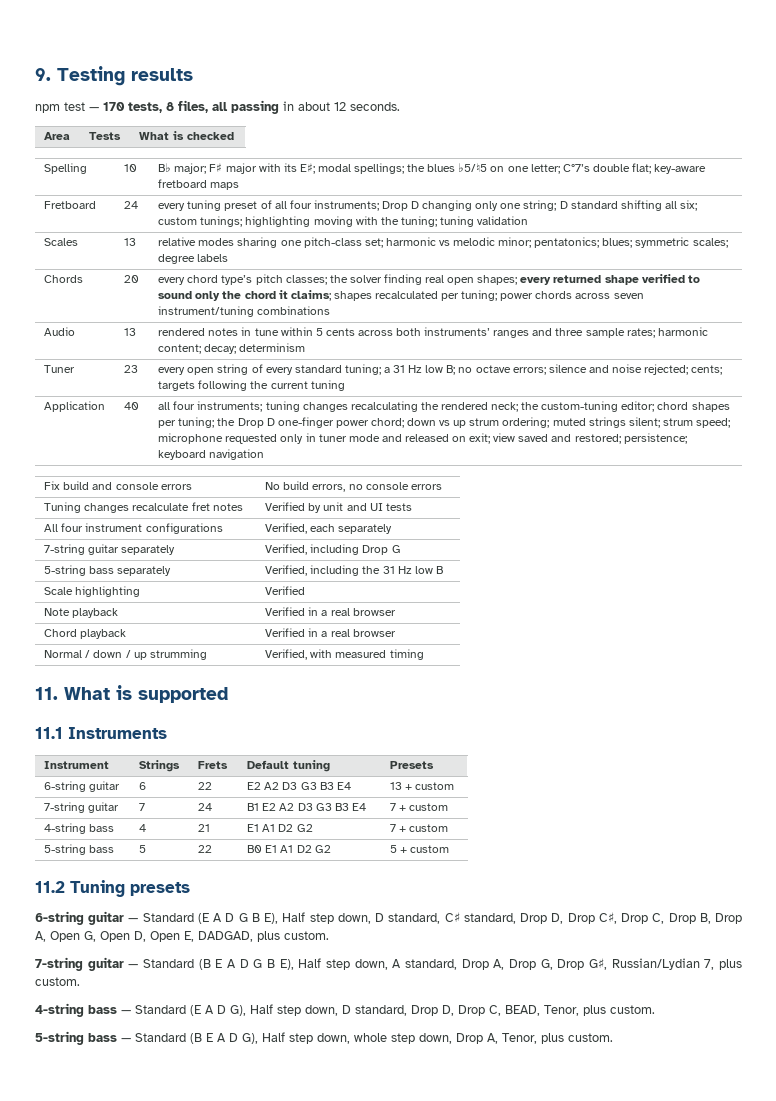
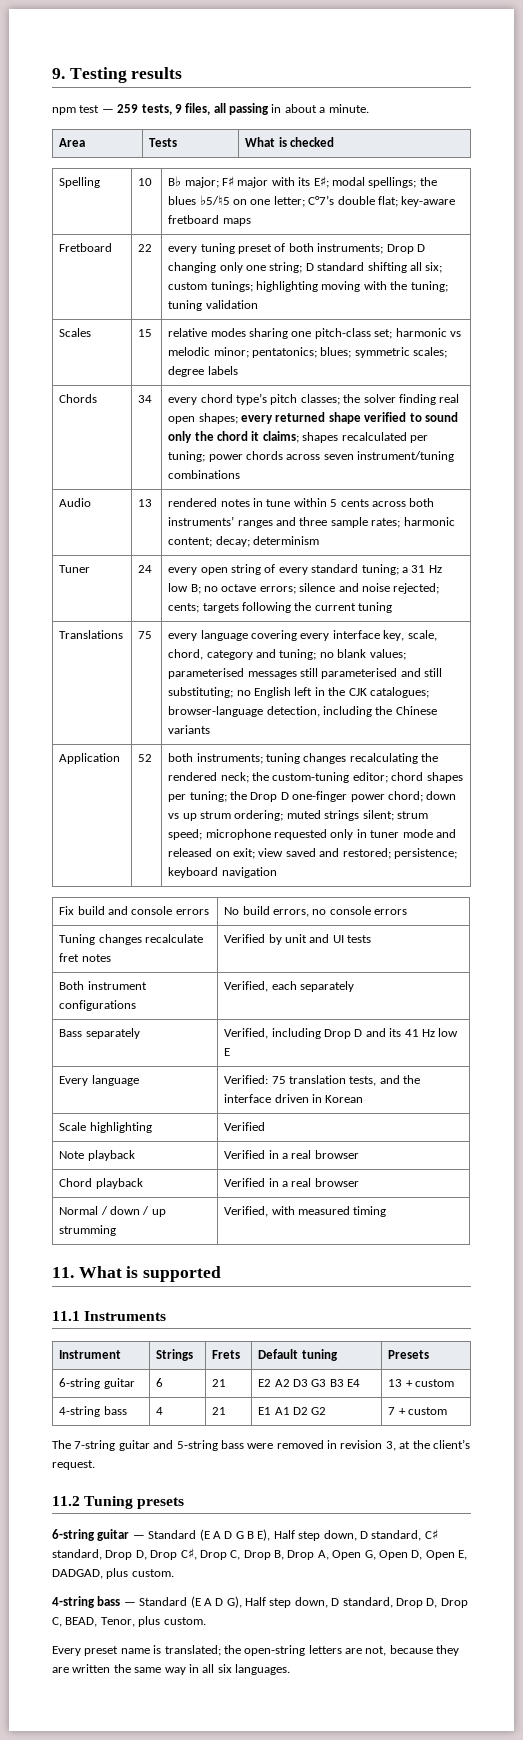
[103,102,174,113] 170 tests, 8 -> [117,104,182,115] 259 tests, 9
[334,102,400,111] 12 seconds. -> [319,104,369,113] a minute.
[124,201,139,209] 24 -> [138,244,153,252] 22
[274,200,312,209] all four -> [288,243,314,252] both
[124,238,137,246] 13 -> [138,329,153,337] 15
[124,275,140,283] 20 -> [138,395,153,403] 34
[124,365,139,373] 23 -> [138,565,153,573] 24
[44,401,106,412] [124,402,140,410] [158,401,196,410] Application | 40 | all four -> [59,630,124,639] [138,631,153,639] [168,630,437,641] [168,649,406,660] [168,668,443,679] [168,687,429,698] [168,706,437,717] [168,725,211,734] [59,753,121,764] [138,754,153,762] [168,753,194,762] Translations | 75 | every language covering every interface key, scale, chord, category and tuning; no blank values; parameterised messages still parameterised and still substituting; no English left in the CJK catalogues; browser-language detection, including the Chinese variants // Application | 52 | both
[44,523,84,532] All four -> [59,981,85,990] Both
[44,544,120,555] 7-string guitar -> [59,1029,83,1037] Bass
[391,545,401,553] [44,565,172,576] [265,565,443,576] G // 5-string bass separately | Verified, including the 31 Hz low B -> [354,1028,459,1037] [224,1048,231,1056] [59,1075,139,1086] [224,1075,421,1086] [224,1094,364,1103] D and its 41 Hz low E // Every language | Verified: 75 translation tests, and the interface driven in Korean
[198,782,213,790] 22 -> [212,1379,227,1387] 21
[44,802,120,813] [139,803,146,811] [198,803,213,811] [247,803,366,811] [390,803,449,811] // 7-string guitar | 7 | 24 | B1 E2 A2 D3 G3 B3 E4 | 7 + custom -> (455, 1383) none
[44,844,115,855] [139,845,147,853] [198,845,213,853] [247,845,331,853] [390,845,450,853] // 5-string bass | 5 | 22 | B0 E1 A1 D2 G2 | 5 + custom -> [52,1439,470,1451] [52,1460,95,1470] // The 7-string guitar and 5-string bass were removed in revision 3, at the client’s request.
[35,957,742,971] [35,977,80,986] // 7-string guitar — Standard (B E A D G B E), Half step down, A standard, Drop A, Drop G, Drop G♯, Russian/Lydian 7, plus custom. -> (174, 1573) none
[35,1031,613,1045] 5-string bass — Standard (B E A D G), Half step down, whole step down, Drop A, Tenor, plus custom. -> [52,1645,460,1656] [52,1664,290,1675] Every preset name is translated; the open-string letters are not, because they are written the same way in all six languages.

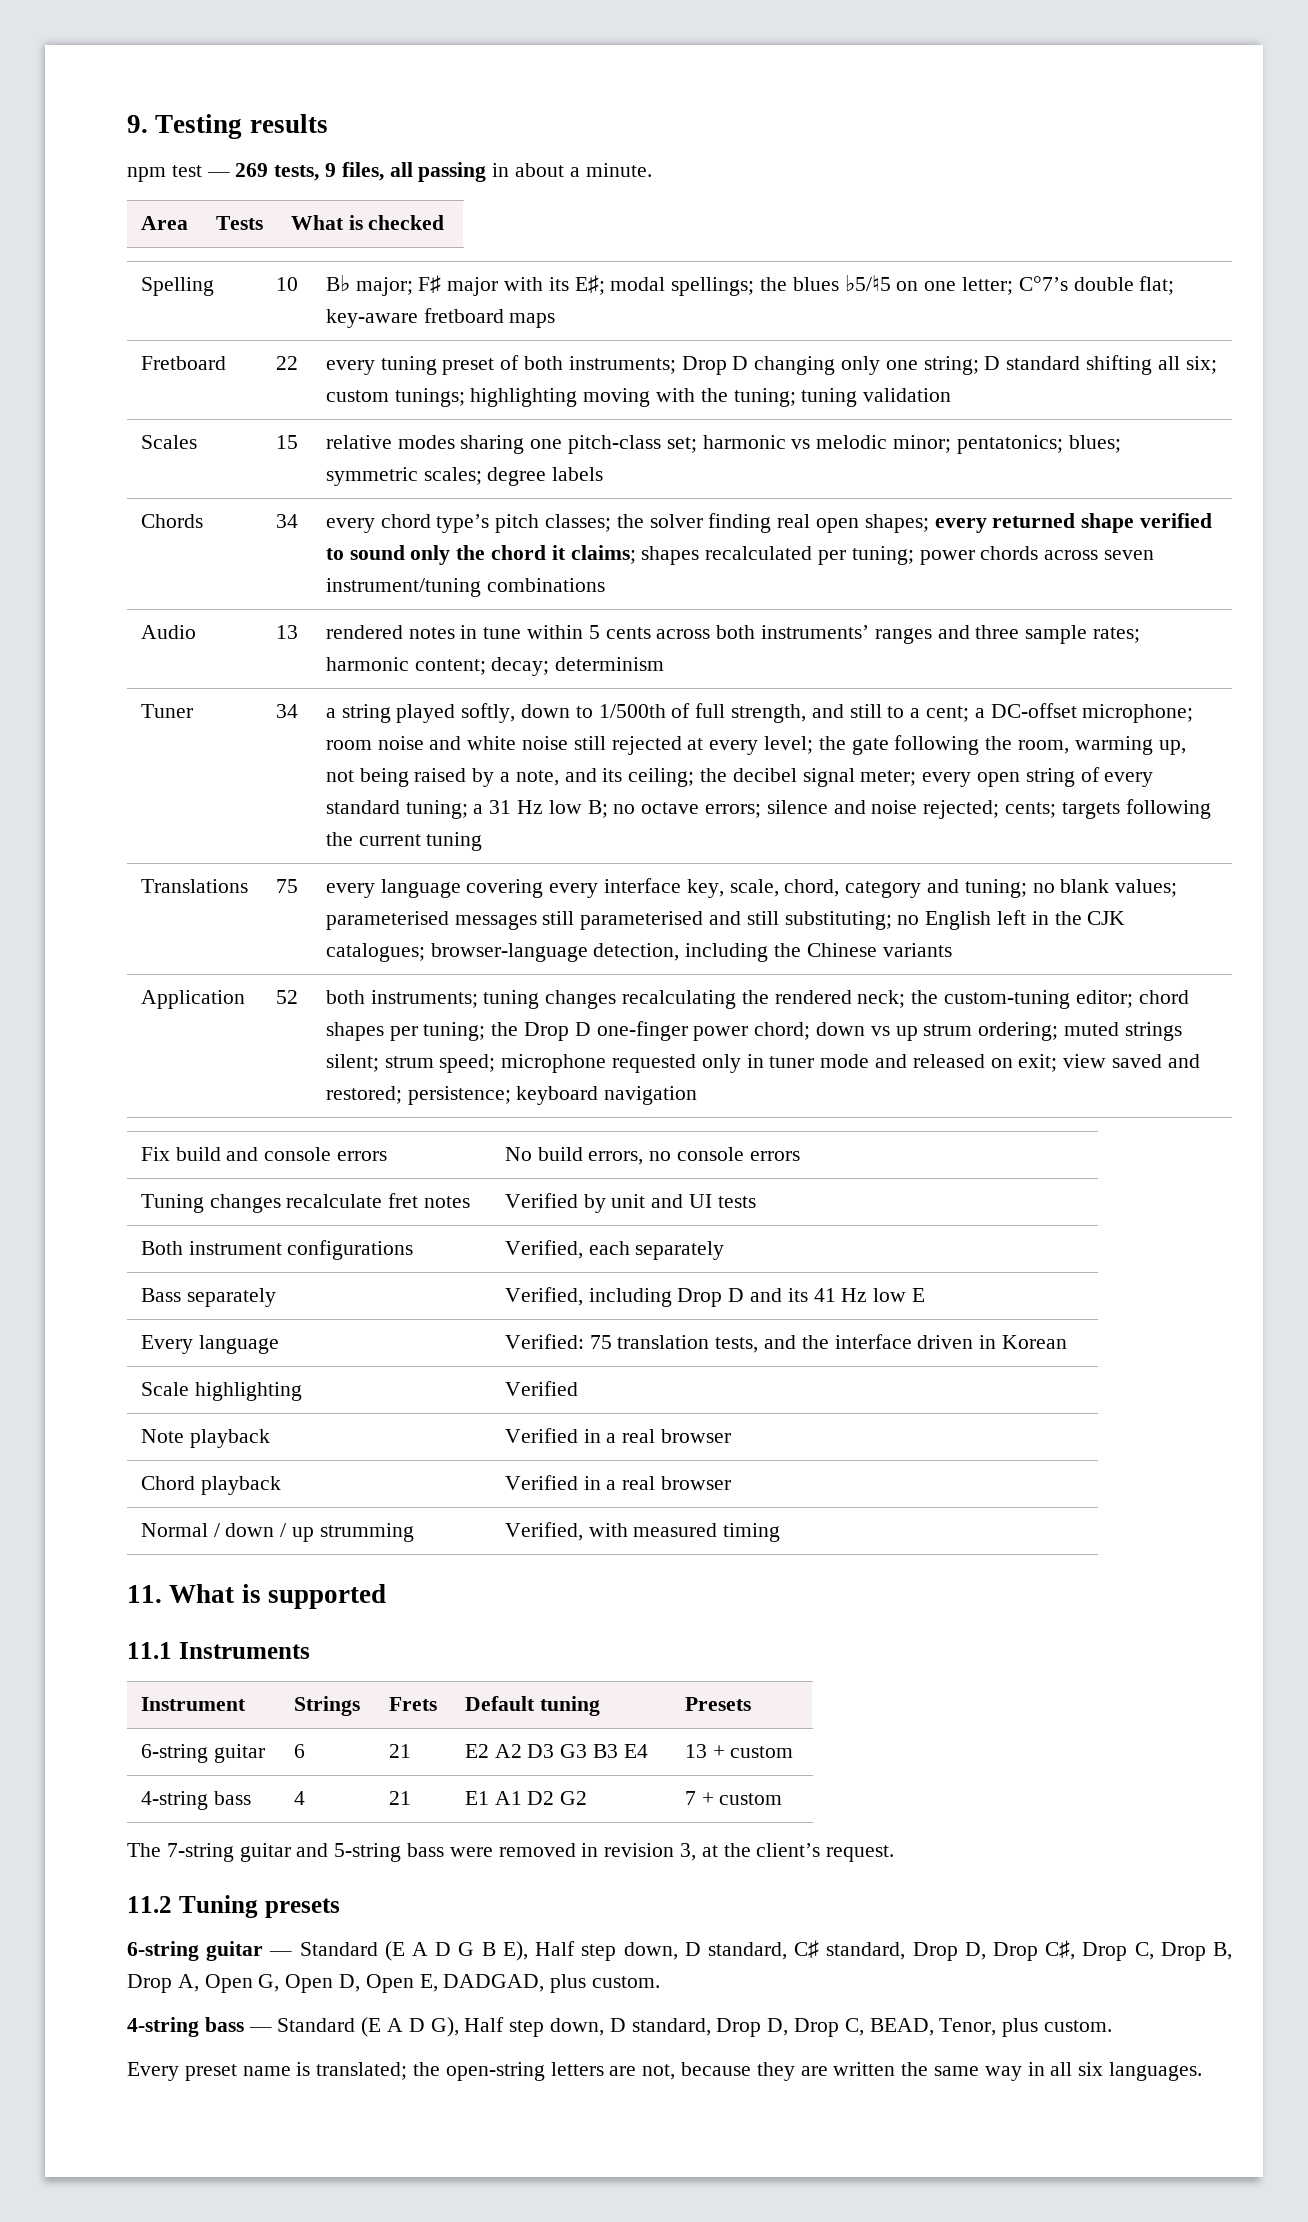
[117,104,139,113] 259 -> [235,163,269,177] 269
[138,565,153,573] 24 | -> [275,704,298,718] [325,703,1194,723] [325,735,1186,755] [325,768,917,787] 34 | a string played softly, down to 1/500th of full strength, and still to a cent; a DC-offset microphone; room noise and white noise still rejected at every level; the gate following the room, warming up, not being raised by a note, and its ceiling; the decibel signal meter;

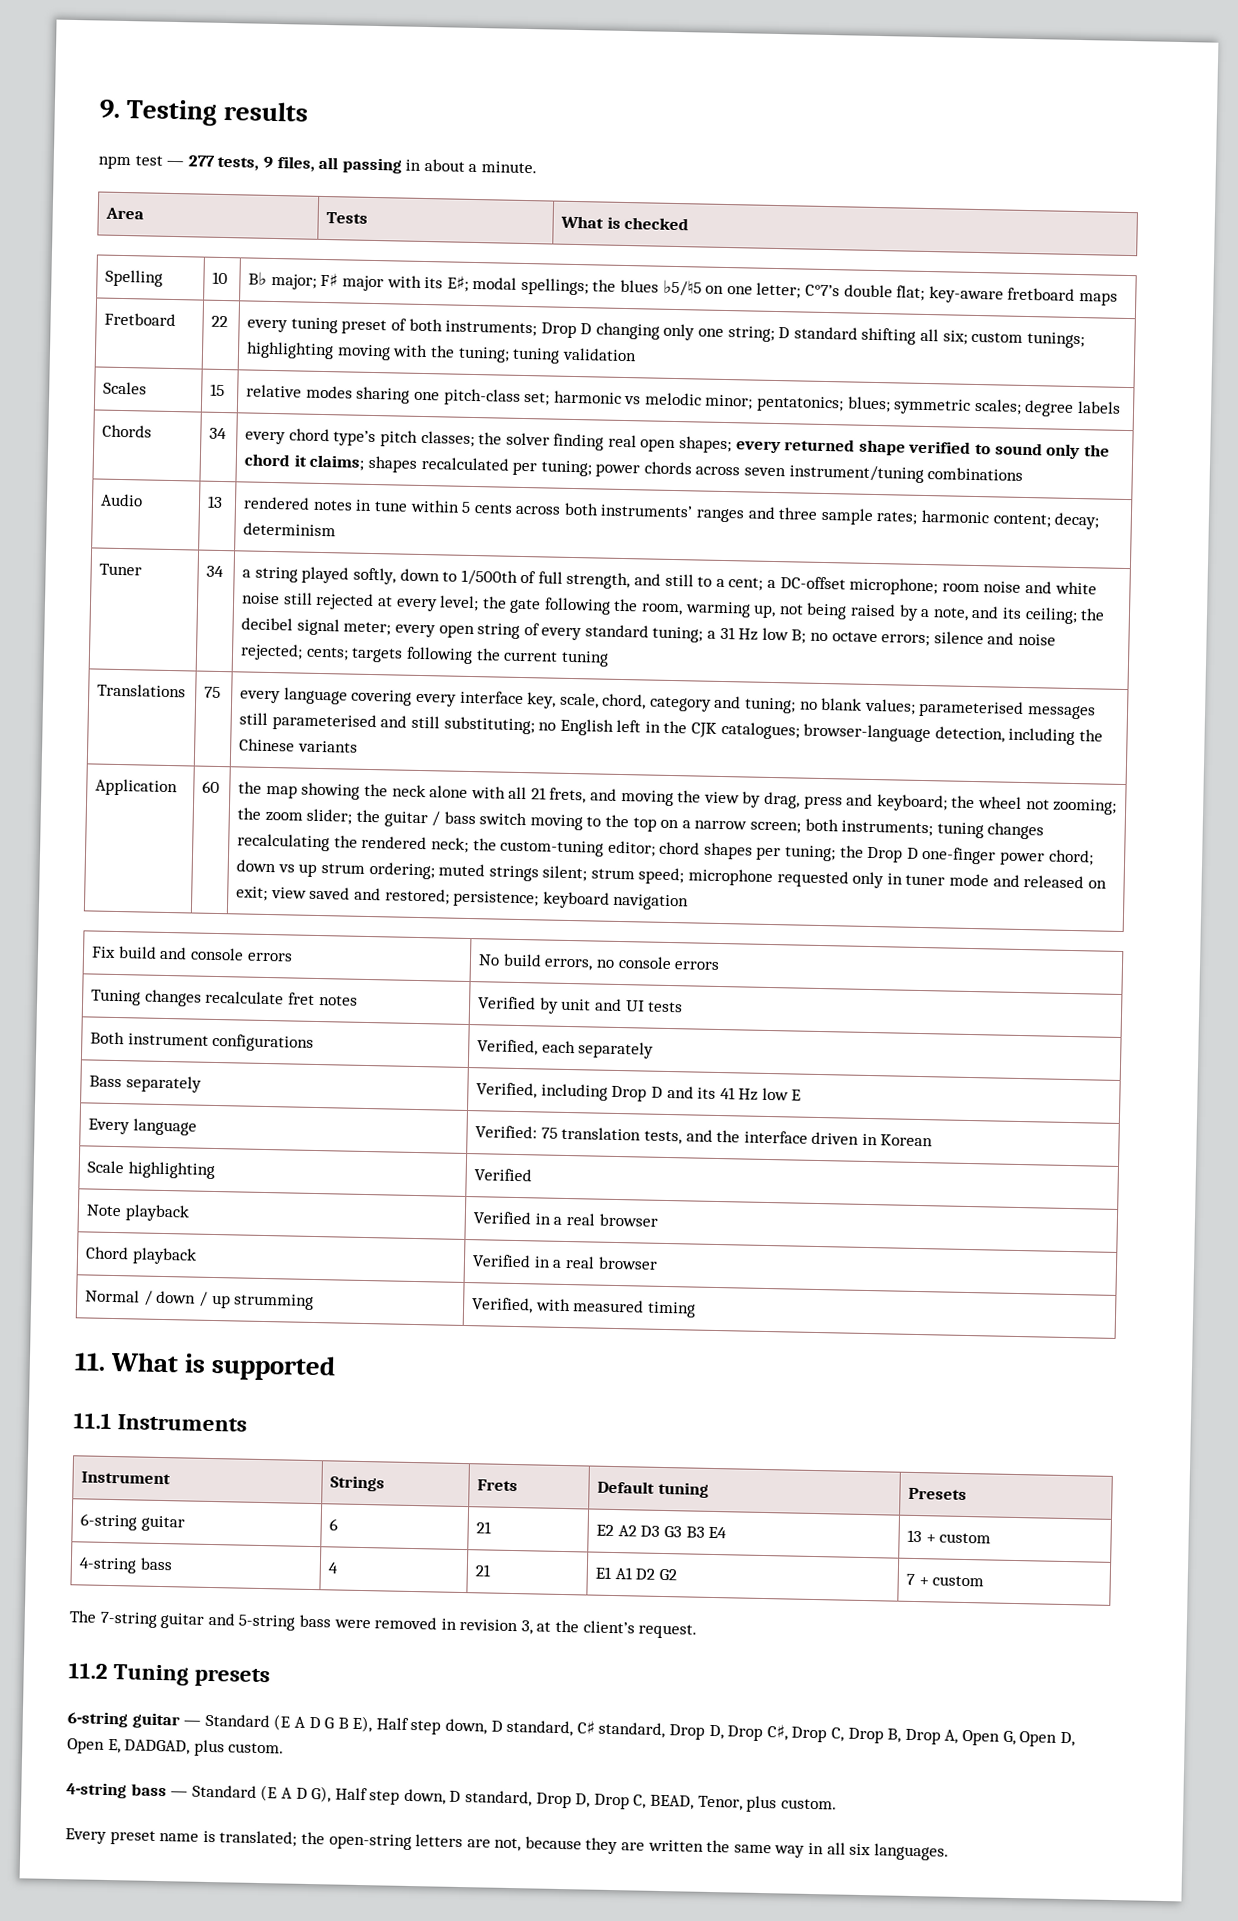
[235,163,269,177] 269 -> [187,155,215,167] 277
[275,990,298,1004] 52 | -> [202,780,221,794] [238,781,1118,815] [237,807,802,834] 60 | the map showing the neck alone with all 21 frets, and moving the view by drag, press and keyboard; the wheel not zooming; the zoom slider; the guitar / bass switch moving to the top on a narrow screen;

